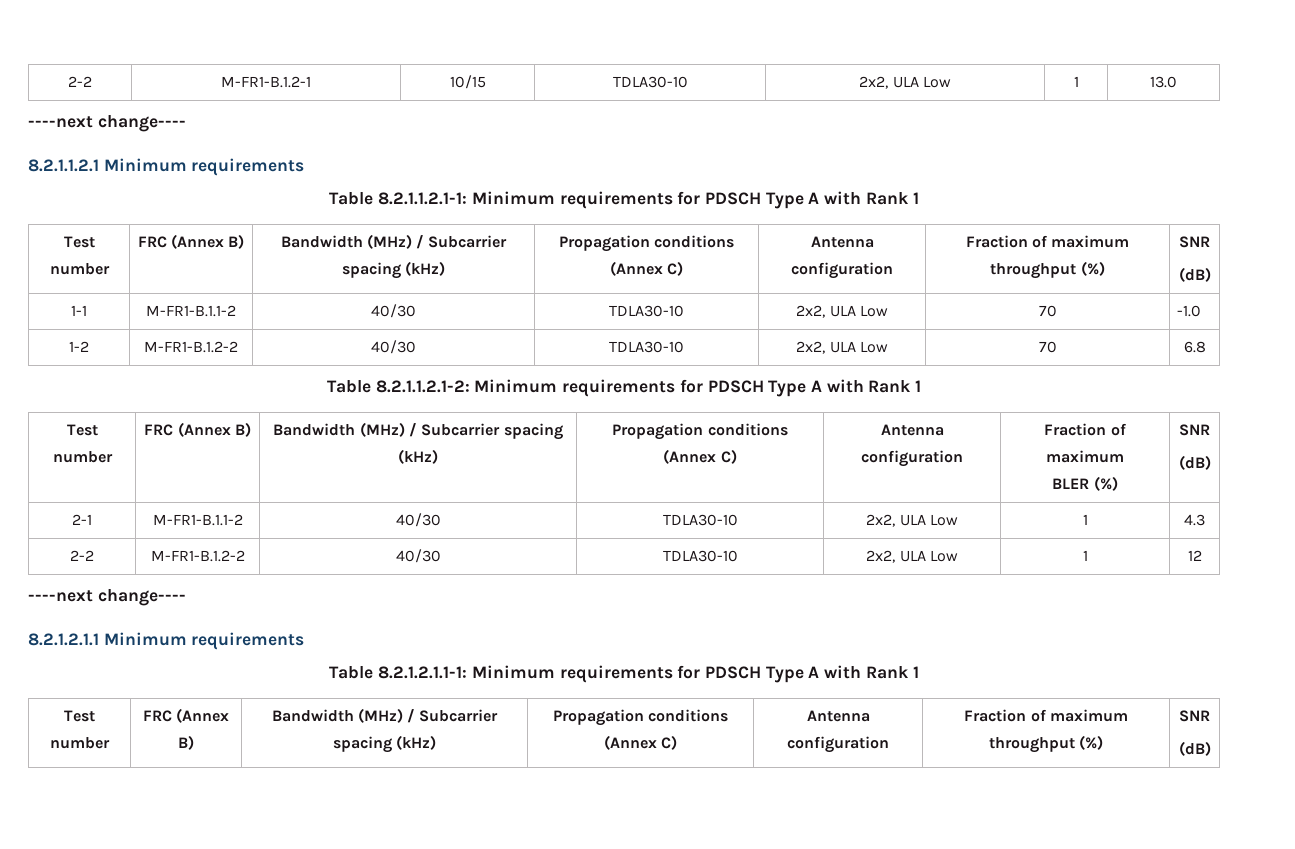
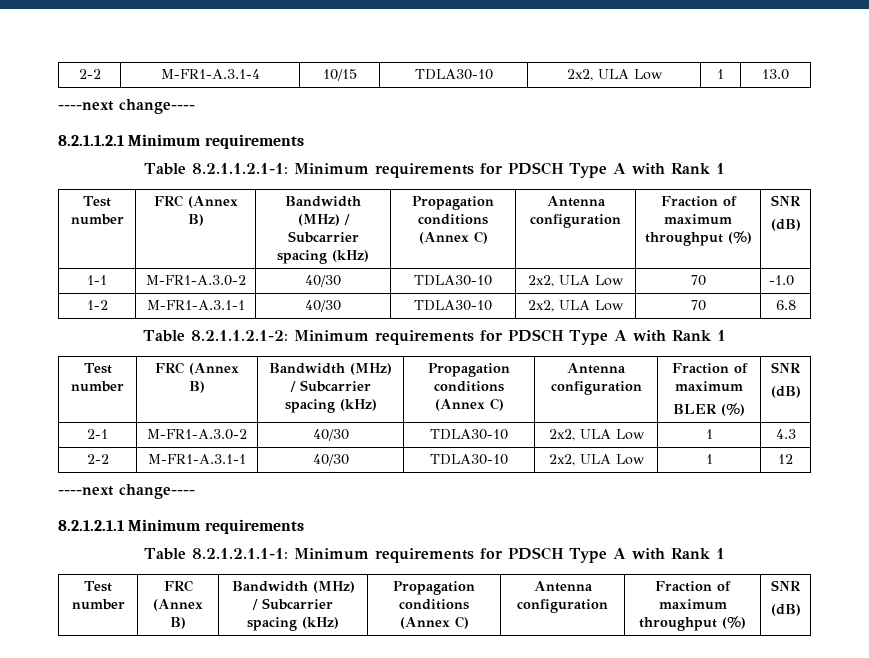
[68,76,92,87] [221,76,311,88] 2-2 | M-FR1-B.1.2-1 -> [78,69,101,79] [160,69,260,79] 2-2 | M-FR1-A.3.1-4
[146,305,236,317] M-FR1-B.1.1-2 -> [145,275,246,286] M-FR1-A.3.0-2
[144,341,238,353] M-FR1-B.1.2-2 -> [146,300,245,310] M-FR1-A.3.1-1
[152,514,243,526] M-FR1-B.1.1-2 -> [147,429,247,440] M-FR1-A.3.0-2
[150,550,245,562] M-FR1-B.1.2-2 -> [148,454,246,464] M-FR1-A.3.1-1

